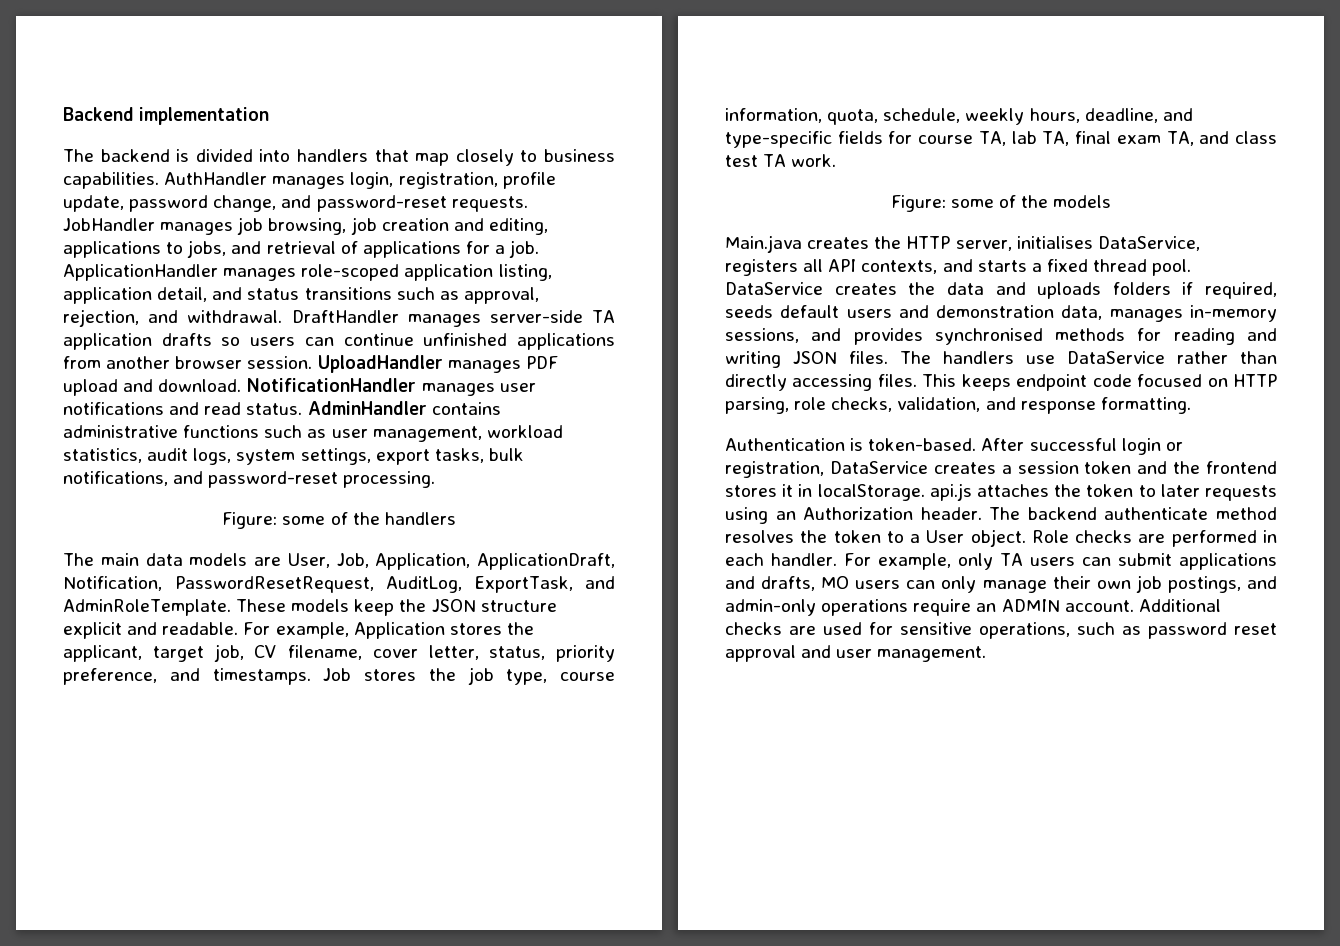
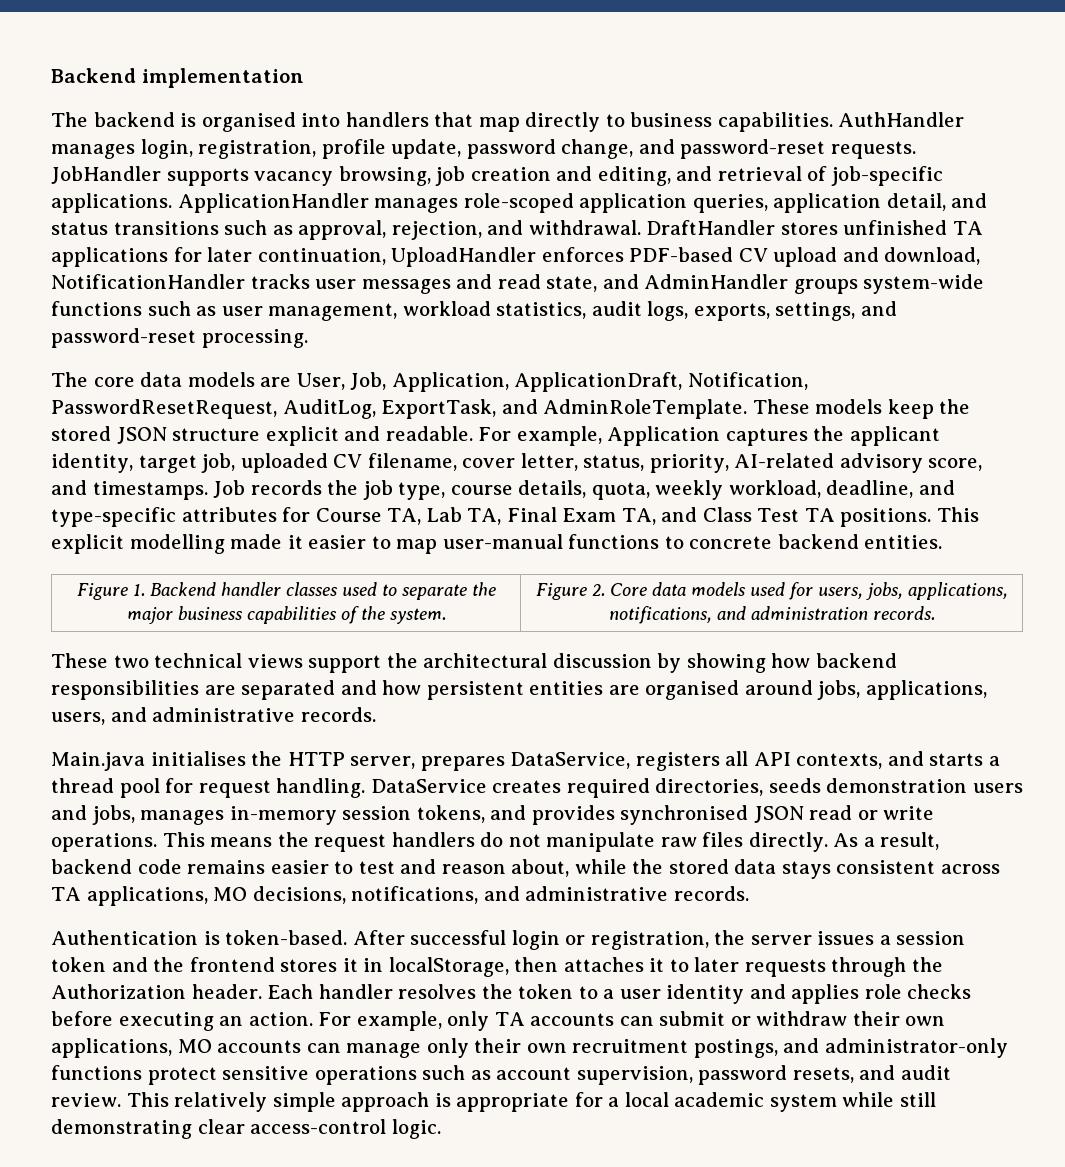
[195,149,253,162] divided -> [201,112,296,132] organised
[455,149,514,166] closely -> [525,112,601,132] directly
[160,217,264,235] manages job -> [166,168,334,186] supports vacancy
[63,240,540,258] applications to jobs, and retrieval of applications for a job. -> [676,166,943,186] [51,193,172,213] and retrieval of job-specific applications.
[498,264,552,281] listing, -> [692,194,768,213] queries,
[407,310,616,327] [63,333,615,350] [63,355,558,373] [63,378,536,396] [63,401,501,415] [63,425,178,438] manages server-side TA application drafts so users can continue unfinished applications from another browser session. UploadHandler manages PDF upload and download. NotificationHandler manages user notifications and read status. AdminHandler contains administrative -> [780,220,983,235] [51,247,981,267] [51,274,985,294] stores unfinished TA applications for later continuation, UploadHandler enforces PDF-based CV upload and download, NotificationHandler tracks user messages and read state, and AdminHandler groups system-wide
[236,448,524,465] [63,471,436,488] [222,512,456,529] [63,553,139,566] system settings, export tasks, bulk notifications, and password-reset processing. // Figure: some of the handlers // The main -> [693,301,897,321] [51,328,308,348] [51,372,135,387] exports, settings, and password-reset processing. // The core
(427, 605) none -> [51,426,111,441] stored
[449,622,534,635] [63,645,142,662] stores the applicant, -> [725,426,940,446] [51,453,133,473] captures the applicant identity,
(244, 653) none -> [240,453,328,473] uploaded
[556,645,615,662] [63,668,157,685] priority preference, -> [649,453,983,473] priority, AI-related advisory score,
[364,669,416,681] stores -> [250,480,322,495] records
[725,108,1193,125] [725,131,1277,148] [725,154,837,167] [890,195,1112,212] information, quota, schedule, weekly hours, deadline, and type-specific fields for course TA, lab TA, final exam TA, and class test TA work. // Figure: some of the models -> [518,480,955,500] [51,507,979,527] [51,534,943,554] [76,582,496,600] [126,606,446,624] [535,582,1008,600] [608,606,935,624] [51,653,897,673] [51,680,987,700] [51,707,376,725] details, quota, weekly workload, deadline, and type-specific attributes for Course TA, Lab TA, Final Exam TA, and Class Test TA positions. This explicit modelling made it easier to map user-manual functions to concrete backend entities. // Figure 1. Backend handler classes used to separate the major business capabilities of the system. | Figure 2. Core data models used for users, jobs, applications, notifications, and administration records. // These two technical views support the architectural discussion by showing how backend responsibilities are separated and how persistent entities are organised around jobs, applications, users, and administrative records.
[807,237,870,249] creates -> [150,751,246,766] initialises
[1016,236,1093,249] initialises -> [420,756,505,771] prepares
[1046,259,1192,276] [725,282,1277,299] [725,305,1277,322] [725,328,1277,345] [725,351,1277,368] [725,374,1277,391] [725,397,1191,414] fixed thread pool. DataService creates the data and uploads folders if required, seeds default users and demonstration data, manages in-memory sessions, and provides synchronised methods for reading and writing JSON files. The handlers use DataService rather than directly accessing files. This keeps endpoint code focused on HTTP parsing, role checks, validation, and response formatting. -> [51,778,1023,798] [51,805,935,825] [51,832,940,852] [51,859,1001,879] [51,886,749,906] thread pool for request handling. DataService creates required directories, seeds demonstration users and jobs, manages in-memory session tokens, and provides synchronised JSON read or write operations. This means the request handlers do not manipulate raw files directly. As a result, backend code remains easier to test and reason about, while the stored data stays consistent across TA applications, MO decisions, notifications, and administrative records.
[829,461,996,474] DataService creates -> [714,930,875,945] the server issues
[817,483,1277,501] [725,507,1277,524] localStorage. api.js attaches the token to later requests using an Authorization header. The backend authenticate method -> [388,957,944,977] [51,984,393,999] localStorage, then attaches it to later requests through the Authorization header. Each handler
[926,529,1277,547] [725,553,838,566] User object. Role checks are performed in each handler. -> [619,984,972,1004] [51,1011,313,1031] user identity and applies role checks before executing an action.
[1029,557,1075,566] users -> [530,1013,615,1026] accounts
[1179,553,1277,570] [725,575,1277,593] [725,599,1221,616] [725,622,1277,639] [725,645,987,662] applications and drafts, MO users can only manage their own job postings, and admin-only operations require an ADMIN account. Additional checks are used for sensitive operations, such as password reset approval and user management. -> [730,1011,946,1026] [51,1038,1008,1058] [51,1065,951,1085] [51,1092,936,1112] [51,1119,441,1139] or withdraw their own applications, MO accounts can manage only their own recruitment postings, and administrator-only functions protect sensitive operations such as account supervision, password resets, and audit review. This relatively simple approach is appropriate for a local academic system while still demonstrating clear access-control logic.

